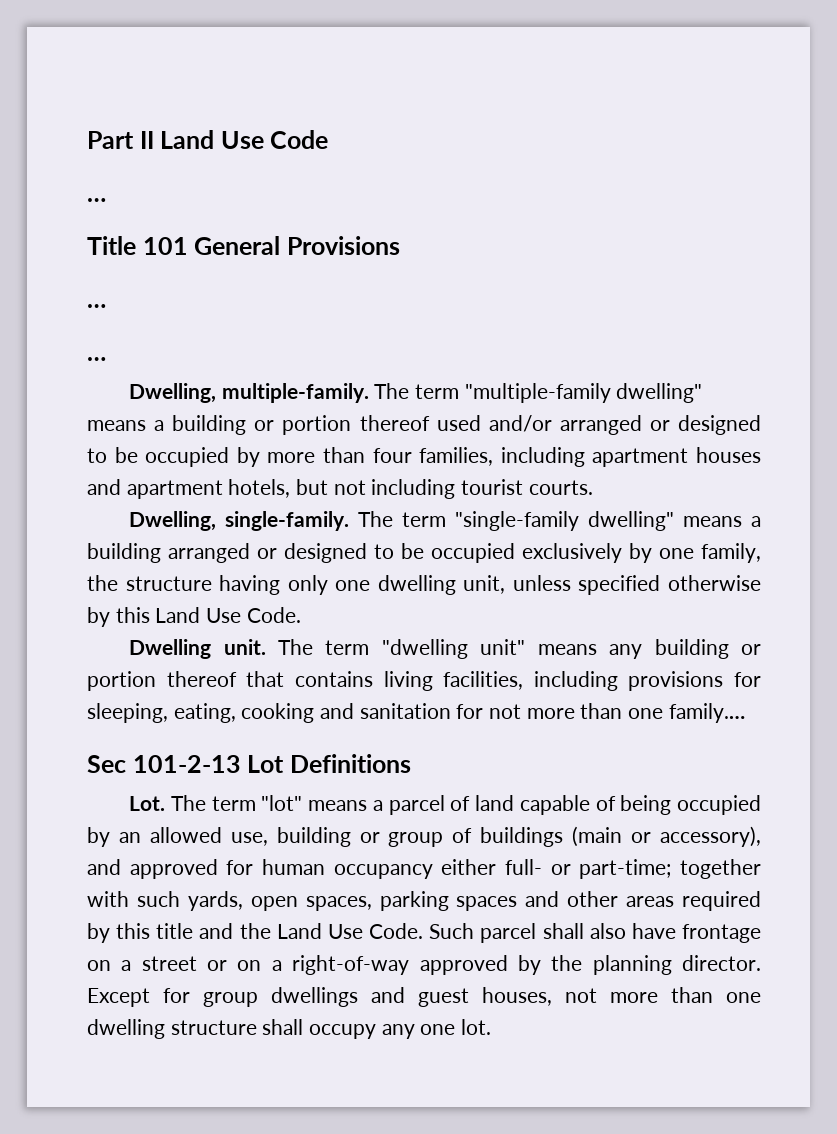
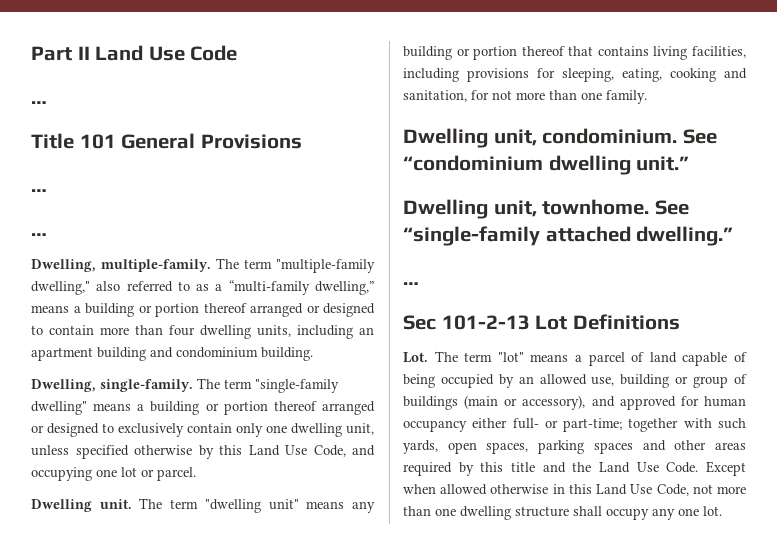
[616,383,703,403] [87,415,762,435] [87,447,762,467] [87,479,593,499] dwelling" means a building or portion thereof used and/or arranged or designed to be occupied by more than four families, including apartment houses and apartment hotels, but not including tourist courts. -> [31,280,374,295] [31,303,375,317] [31,325,374,339] [31,347,313,361] dwelling," also referred to as a “multi-family dwelling,” means a building or portion thereof arranged or designed to contain more than four dwelling units, including an apartment building and condominium building.
[168,543,761,563] [87,575,281,595] arranged or designed to be occupied exclusively by one family, the structure having -> [205,401,375,415] [31,423,232,437] or portion thereof arranged or designed to exclusively contain
[246,607,301,623] Code. -> [313,445,375,457] [31,467,196,481] Code, and occupying one lot or parcel.
[359,703,451,719] sanitation -> [403,90,467,102] sanitation,
[668,703,745,723] family.… -> [606,90,647,104] [403,128,717,148] [403,155,690,175] [403,199,689,219] [403,226,734,246] [403,282,419,285] family. // Dwelling unit, condominium. See “condominium dwelling unit.” // Dwelling unit, townhome. See “single-family attached dwelling.” // …
[429,923,761,943] [87,955,762,975] [87,987,552,1007] Such parcel shall also have frontage on a street or on a right-of-way approved by the planning director. Except for group dwellings and guest houses, -> [706,461,746,476] [403,484,689,496] Except when allowed otherwise in this Land Use Code,

